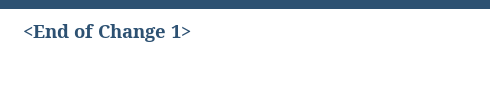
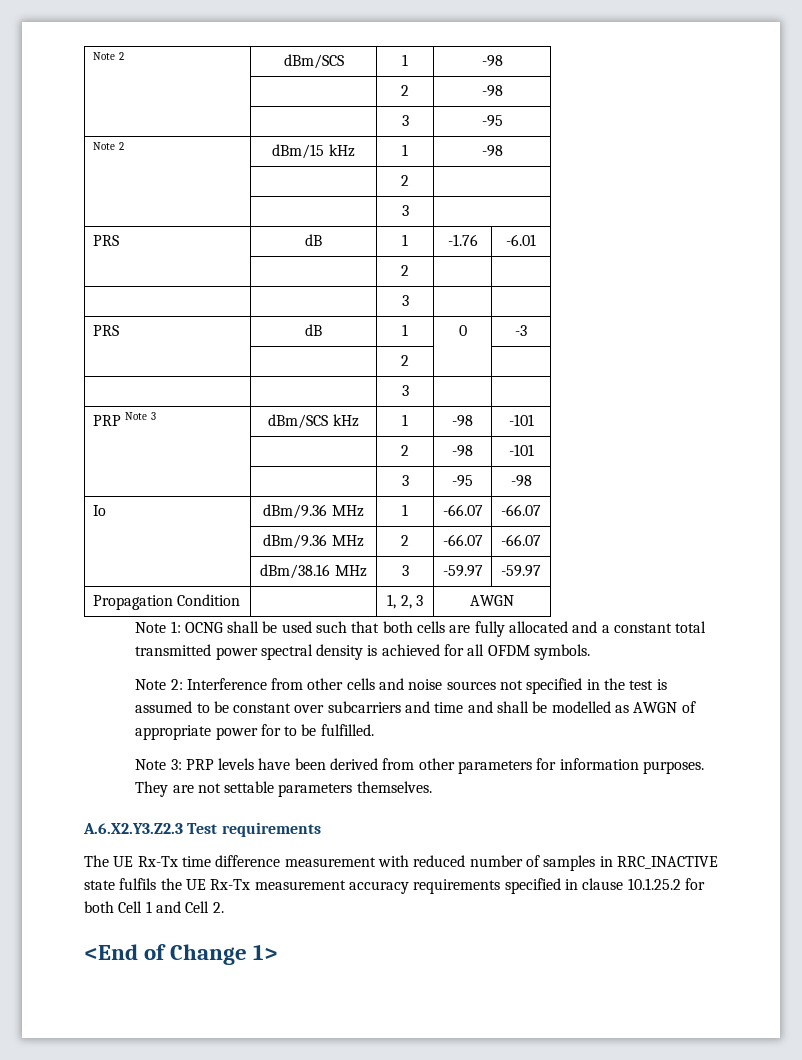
(23, 31) none -> [92,52,125,60] [283,54,344,69] [402,54,408,66] [481,55,503,67] [401,85,409,96] [481,85,503,97] [401,115,409,126] [481,115,503,127] [92,142,125,150] [272,144,355,159] [402,144,408,156] [481,145,503,157] [401,175,409,186] [401,205,409,216] [92,235,119,246] [305,234,322,246] [402,234,408,246] [447,234,478,246] [506,234,536,246] [401,265,409,276] [401,295,409,306] [92,325,119,336] [305,324,322,336] [402,324,408,336] [458,325,467,336] [515,325,527,336] [401,355,409,366] [401,385,409,396] [92,412,157,426] [268,414,359,429] [402,414,408,426] [452,415,473,427] [508,414,534,426] [401,445,409,456] [452,445,473,457] [508,444,534,456] [401,475,409,486] [452,475,473,487] [510,475,532,487] [92,505,106,516] [263,504,364,519] [402,504,408,516] [442,504,483,516] [501,504,541,516] [263,534,364,549] [401,535,409,546] [442,534,483,546] [501,534,541,546] [260,564,367,579] [401,565,409,576] [442,565,483,577] [501,565,541,577] [92,594,241,610] [387,594,423,609] [470,595,514,606] [135,621,707,637] [135,644,591,660] [135,678,667,694] [135,701,696,713] [135,724,374,740] [135,758,705,774] [135,781,432,797] [83,822,321,837] [84,855,718,871] [84,878,705,894] [84,901,224,913] Note 2 | dBm/SCS | 1 | -98 // | | 2 | -98 // | | 3 | -95 // Note 2 | dBm/15 kHz | 1 | -98 // | | 2 | // | | 3 | // PRS | dB | 1 | -1.76 | -6.01 // | | 2 | | // | | 3 | | // PRS | dB | 1 | 0 | -3 // | | 2 | | // | | 3 | | // PRP Note 3 | dBm/SCS kHz | 1 | -98 | -101 // | | 2 | -98 | -101 // | | 3 | -95 | -98 // Io | dBm/9.36 MHz | 1 | -66.07 | -66.07 // | dBm/9.36 MHz | 2 | -66.07 | -66.07 // | dBm/38.16 MHz | 3 | -59.97 | -59.97 // Propagation Condition | | 1, 2, 3 | AWGN // Note 1: OCNG shall be used such that both cells are fully allocated and a constant total transmitted power spectral density is achieved for all OFDM symbols. // Note 2: Interference from other cells and noise sources not specified in the test is assumed to be constant over subcarriers and time and shall be modelled as AWGN of appropriate power for to be fulfilled. // Note 3: PRP levels have been derived from other parameters for information purposes. They are not settable parameters themselves. // A.6.X2.Y3.Z2.3 Test requirements // The UE Rx-Tx time difference measurement with reduced number of samples in RRC_INACTIVE state fulfils the UE Rx-Tx measurement accuracy requirements specified in clause 10.1.25.2 for both Cell 1 and Cell 2. //

